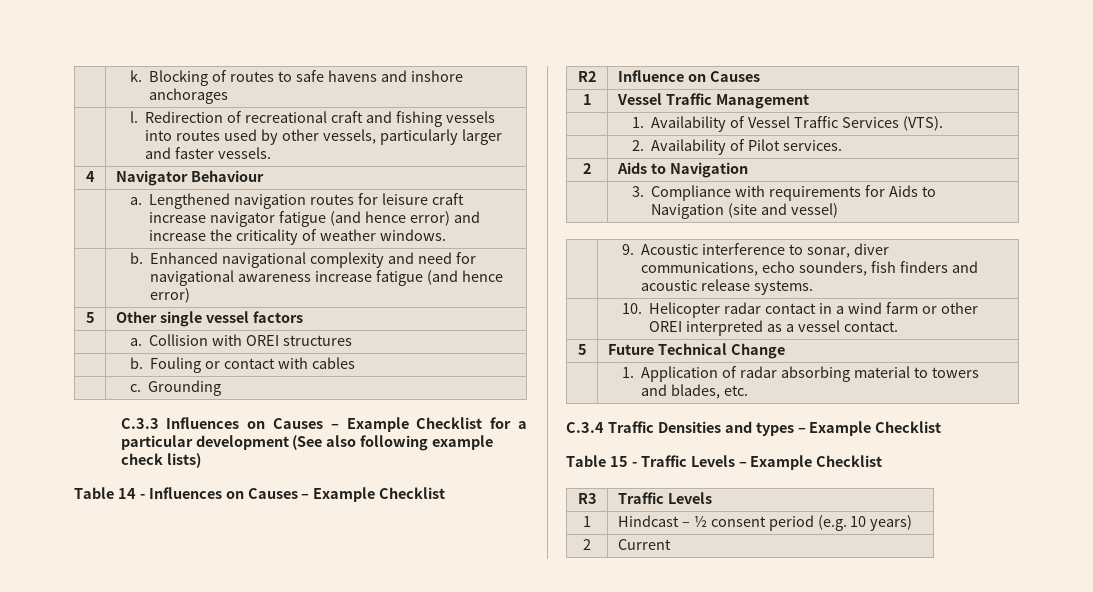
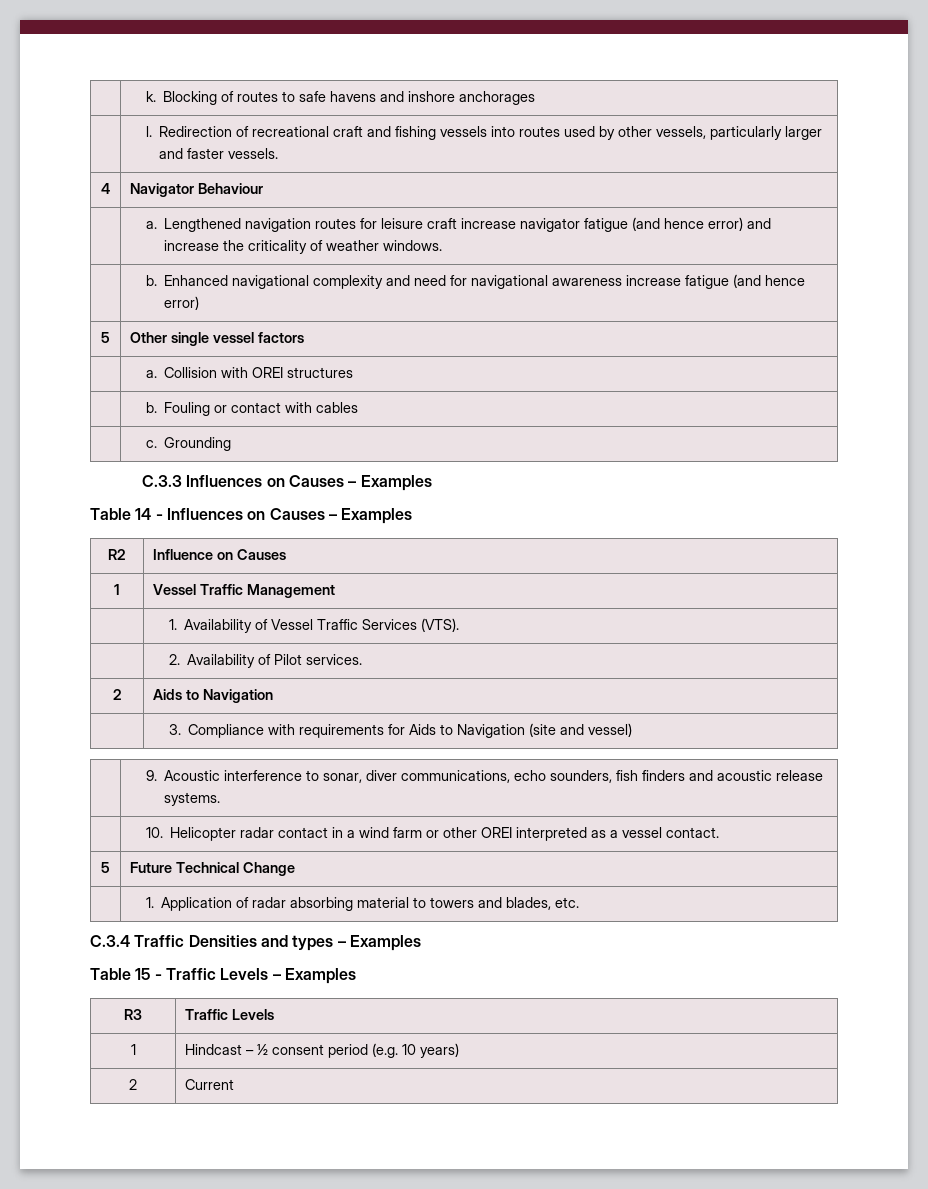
[346,417,527,432] [120,435,494,451] [120,453,201,468] Example Checklist for a particular development (See also following example check lists) -> [360,475,432,491] Examples
[313,487,446,502] Example Checklist -> [341,508,413,524] Examples
[809,421,942,436] Example Checklist -> [349,935,421,951] Examples
[750,455,883,470] Example Checklist -> [284,968,356,984] Examples

